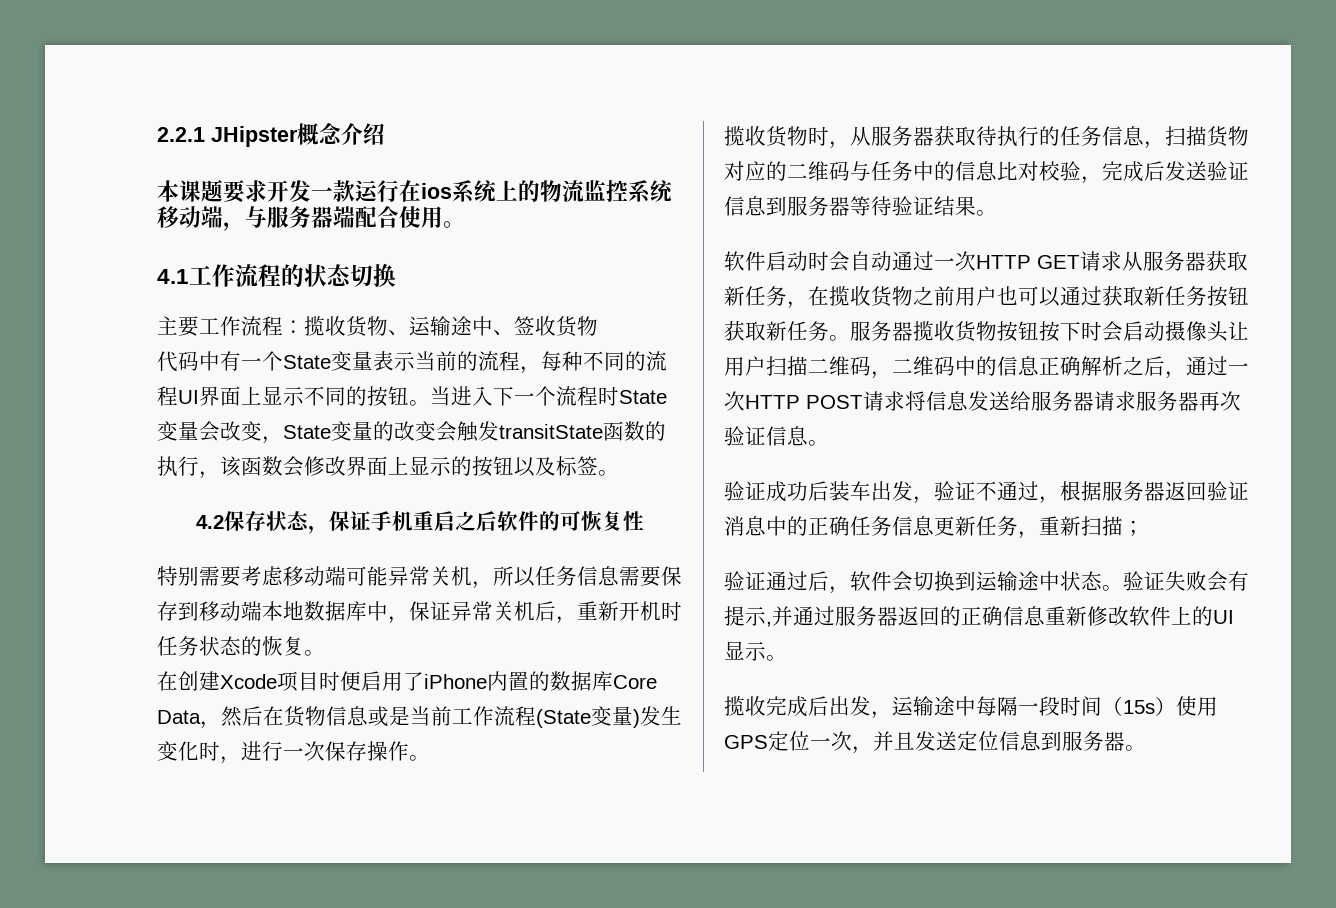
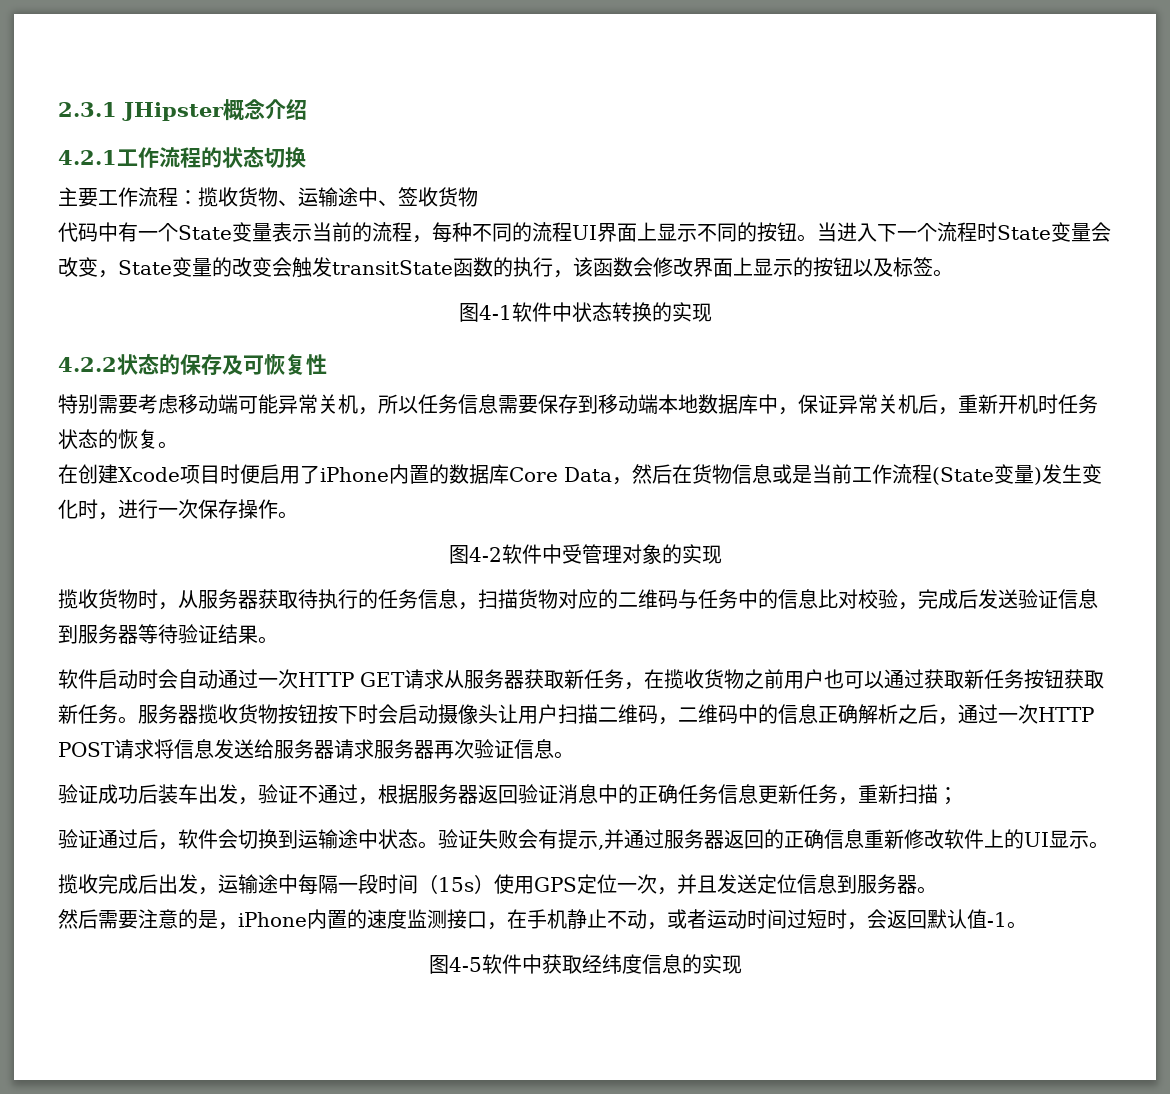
[157,127,205,142] 2.2.1 -> [58,102,117,117] 2.3.1
[157,179,673,203] [157,206,465,231] [157,269,189,284] 本课题要求开发一款运行在ios系统上的物流监控系统移动端，与服务器端配合使用。 // 4.1 -> [58,150,117,165] 4.2.1
[195,511,560,534] 4.2保存状态，保证手机重启之后软件的 -> [458,302,712,322] [58,353,243,375] 图4-1软件中状态转换的实现 // 4.2.2状态的保存及
(430, 758) none -> [448,544,722,564] // 图4-2软件中受管理对象的实现
(1146, 748) none -> [58,909,1027,930] [428,954,742,974] // 然后需要注意的是，iPhone内置的速度监测接口，在手机静止不动，或者运动时间过短时，会返回默认值-1。 // 图4-5软件中获取经纬度信息的实现

